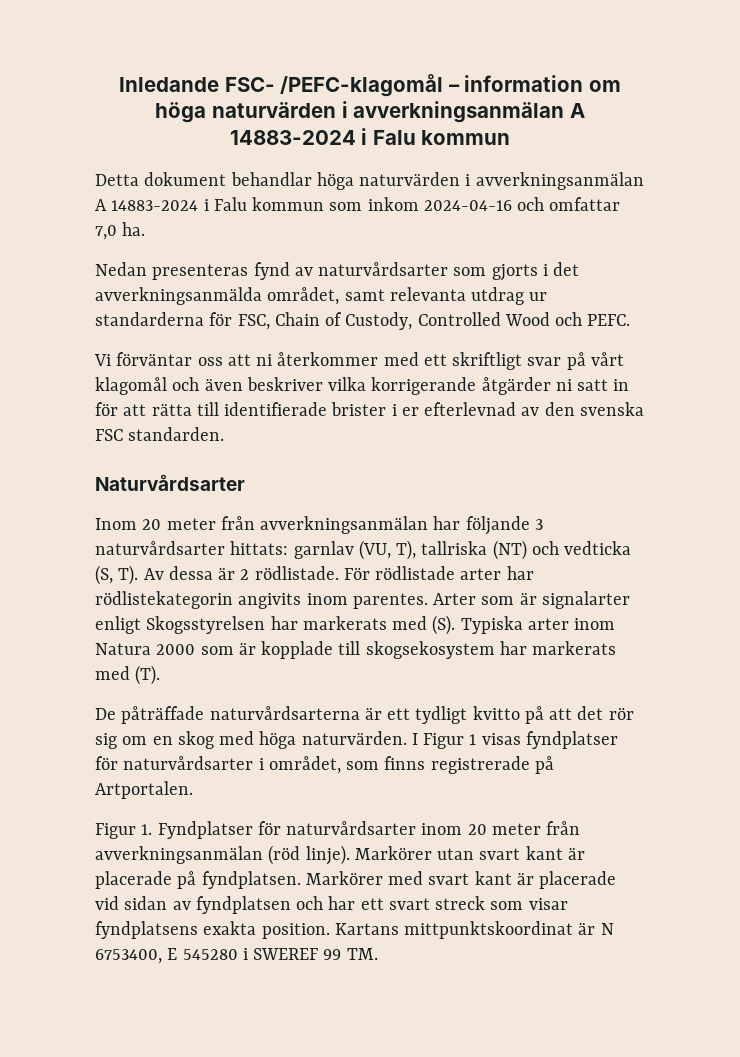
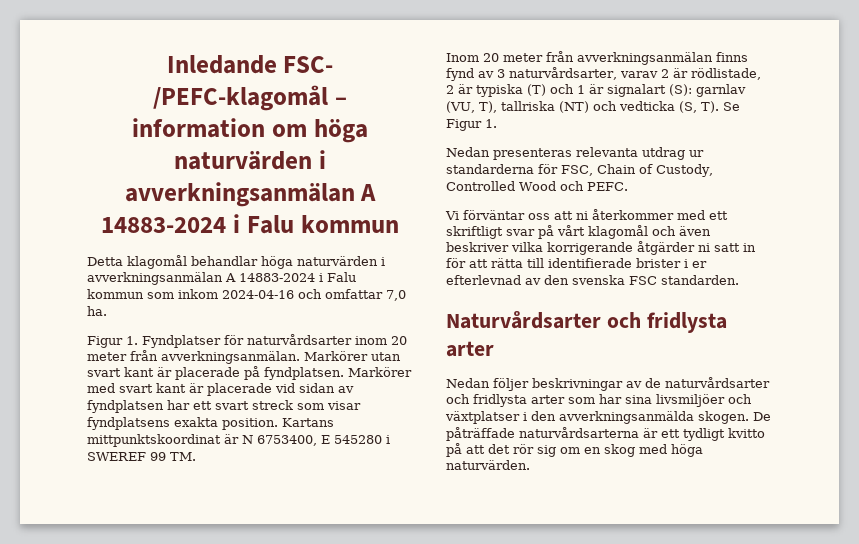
[144,172,227,186] dokument -> [127,255,187,269] klagomål
[95,262,580,281] [95,287,385,305] Nedan presenteras fynd av naturvårdsarter som gjorts i det avverkningsanmälda området, samt -> [87,334,407,348] [87,350,401,364] [87,366,412,380] [87,383,354,396] [87,400,361,413] [87,417,334,430] [87,434,390,447] [87,452,196,461] [446,51,748,65] [446,67,761,81] [446,84,746,97] [446,101,740,113] [446,119,497,131] [446,147,572,160] Figur 1. Fyndplatser för naturvårdsarter inom 20 meter från avverkningsanmälan. Markörer utan svart kant är placerade på fyndplatsen. Markörer med svart kant är placerade vid sidan av fyndplatsen har ett svart streck som visar fyndplatsens exakta position. Kartans mittpunktskoordinat är N 6753400, E 545280 i SWEREF 99 TM. // Inom 20 meter från avverkningsanmälan finns fynd av 3 naturvårdsarter, varav 2 är rödlistade, 2 är typiska (T) och 1 är signalart (S): garnlav (VU, T), tallriska (NT) och vedticka (S, T). Se Figur 1. // Nedan presenteras
[95,516,543,535] [95,540,632,560] [95,565,534,585] [95,591,630,609] [95,615,616,635] [95,641,617,659] [95,665,161,685] // Inom 20 meter från avverkningsanmälan har följande 3 naturvårdsarter hittats: garnlav (VU, T), tallriska (NT) och vedticka (S, T). Av dessa är 2 rödlistade. För rödlistade arter har rödlistekategorin angivits inom parentes. Arter som är signalarter enligt Skogsstyrelsen har markerats med (S). Typiska arter inom Natura 2000 som är kopplade till skogsekosystem har markerats med (T). // -> [606,312,727,333] [446,341,494,357] [446,377,770,391] [446,394,752,407] [445,411,749,424] och fridlysta arter // Nedan följer beskrivningar av de naturvårdsarter och fridlysta arter som har sina livsmiljöer och växtplatser i den avverkningsanmälda skogen.
[411,731,618,749] [95,756,554,774] [95,781,193,799] [95,821,581,839] [95,845,585,865] [95,871,617,889] [95,896,568,914] [95,921,614,939] [95,948,378,964] I Figur 1 visas fyndplatser för naturvårdsarter i området, som finns registrerade på Artportalen. // Figur 1. Fyndplatser för naturvårdsarter inom 20 meter från avverkningsanmälan (röd linje). Markörer utan svart kant är placerade på fyndplatsen. Markörer med svart kant är placerade vid sidan av fyndplatsen och har ett svart streck som visar fyndplatsens exakta position. Kartans mittpunktskoordinat är N 6753400, E 545280 i SWEREF 99 TM. -> (530, 465) none

